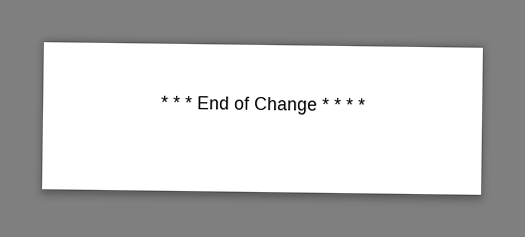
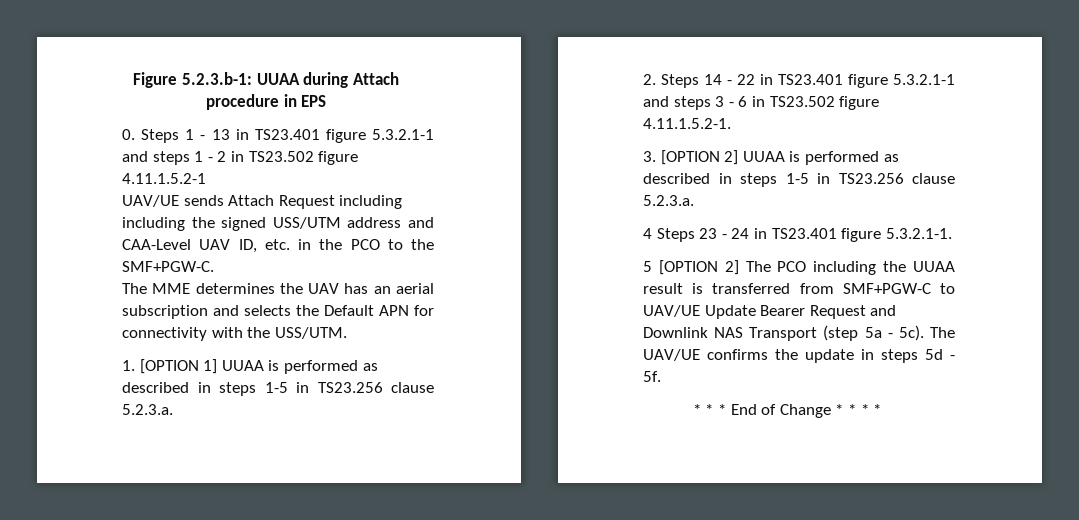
(160, 102) none -> [133,72,399,88] [205,94,327,110] [122,129,435,143] [122,151,359,165] [122,173,207,184] [122,195,403,209] [122,217,434,231] [122,239,434,253] [122,261,215,272] [122,283,434,294] [122,305,434,319] [122,327,347,341] [122,359,378,374] [122,382,434,396] [122,404,174,415] [643,74,955,88] [643,96,880,110] [643,118,732,129] [643,150,899,165] [643,173,955,187] [643,195,695,206] [643,228,952,242] [643,260,955,275] [643,283,955,294] [643,305,897,319] [643,325,955,341] [643,349,955,363] [643,371,662,382] Figure 5.2.3.b-1: UUAA during Attach procedure in EPS // 0. Steps 1 - 13 in TS23.401 figure 5.3.2.1-1 and steps 1 - 2 in TS23.502 figure 4.11.1.5.2-1 // UAV/UE sends Attach Request including including the signed USS/UTM address and CAA-Level UAV ID, etc. in the PCO to the SMF+PGW-C. // The MME determines the UAV has an aerial subscription and selects the Default APN for connectivity with the USS/UTM. // 1. [OPTION 1] UUAA is performed as described in steps 1-5 in TS23.256 clause 5.2.3.a. // 2. Steps 14 - 22 in TS23.401 figure 5.3.2.1-1 and steps 3 - 6 in TS23.502 figure 4.11.1.5.2-1. // 3. [OPTION 2] UUAA is performed as described in steps 1-5 in TS23.256 clause 5.2.3.a. // 4 Steps 23 - 24 in TS23.401 figure 5.3.2.1-1. // 5 [OPTION 2] The PCO including the UUAA result is transferred from SMF+PGW-C to UAV/UE Update Bearer Request and Downlink NAS Transport (step 5a - 5c). The UAV/UE confirms the update in steps 5d - 5f. //

